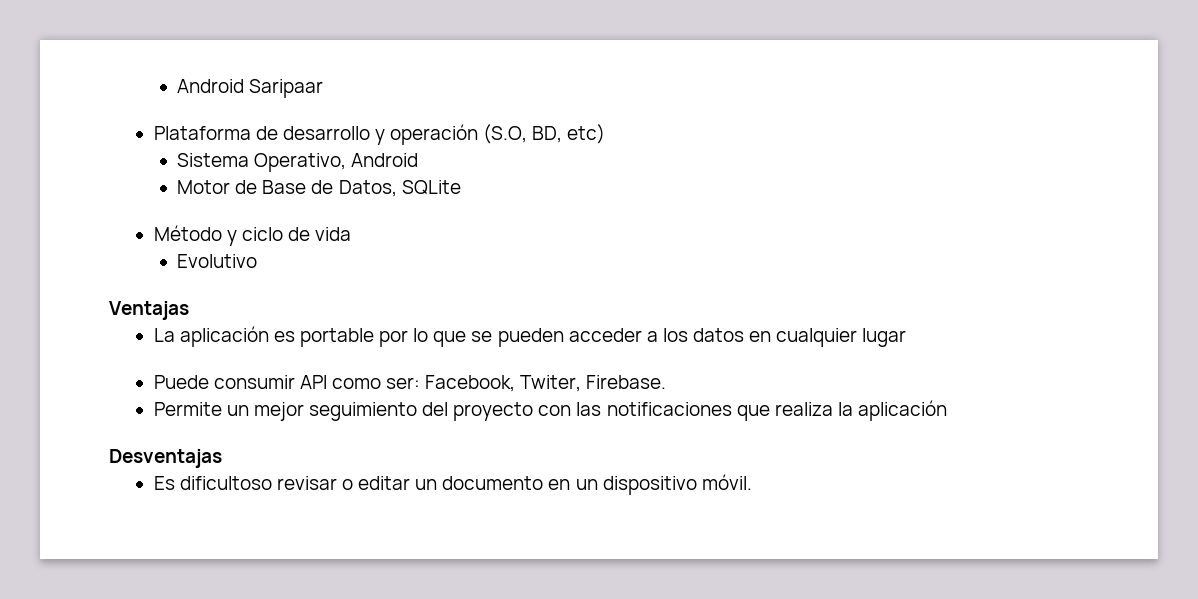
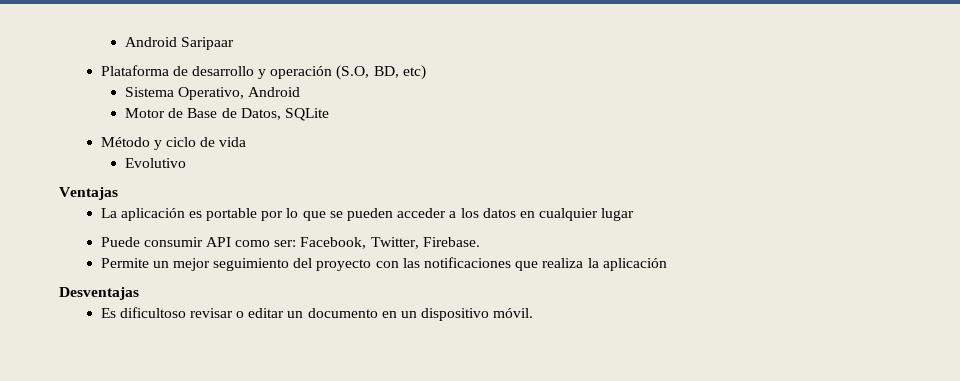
[520,375,582,392] Twiter, -> [370,237,419,249] Twitter,

